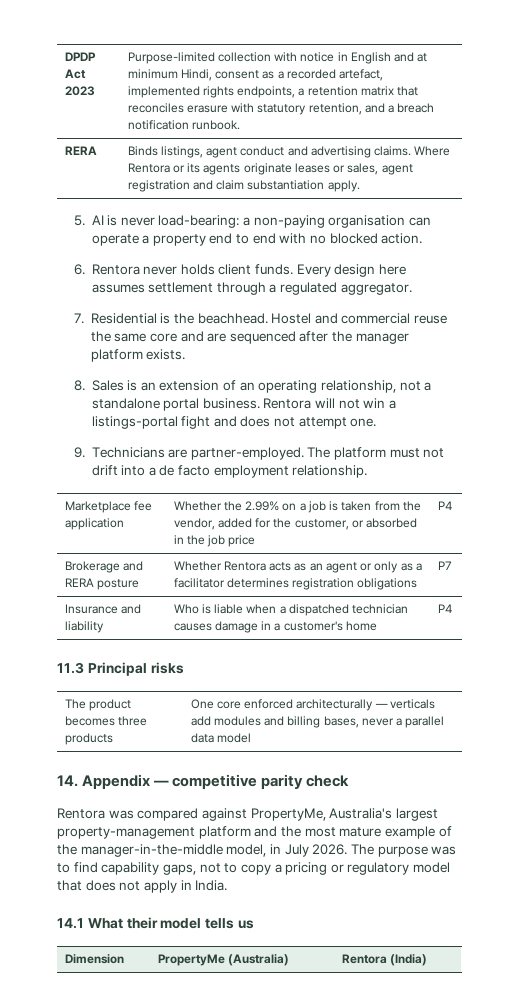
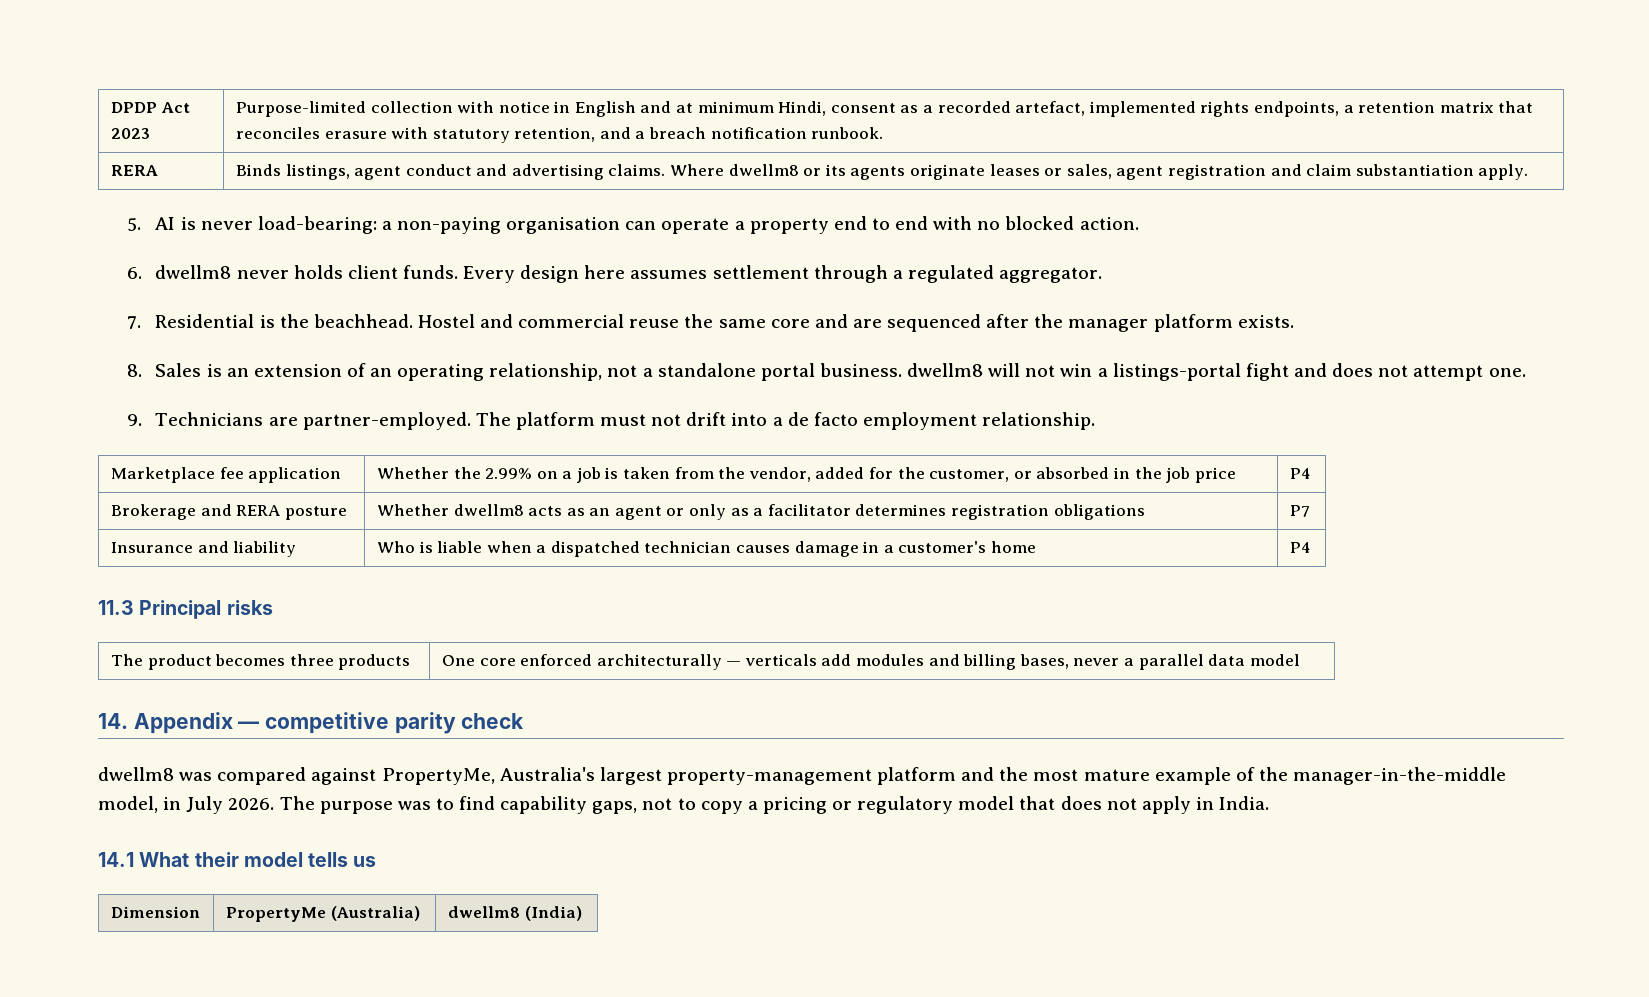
[127,163,170,173] Rentora -> [728,164,799,176] dwellm8
[91,264,140,275] Rentora -> [155,265,232,279] dwellm8
[263,398,312,409] Rentora -> [907,363,984,377] dwellm8
[223,561,266,571] Rentora -> [453,504,524,516] dwellm8
[57,808,105,819] Rentora -> [98,767,174,781] dwellm8
[341,954,387,964] Rentora -> [447,906,520,918] dwellm8

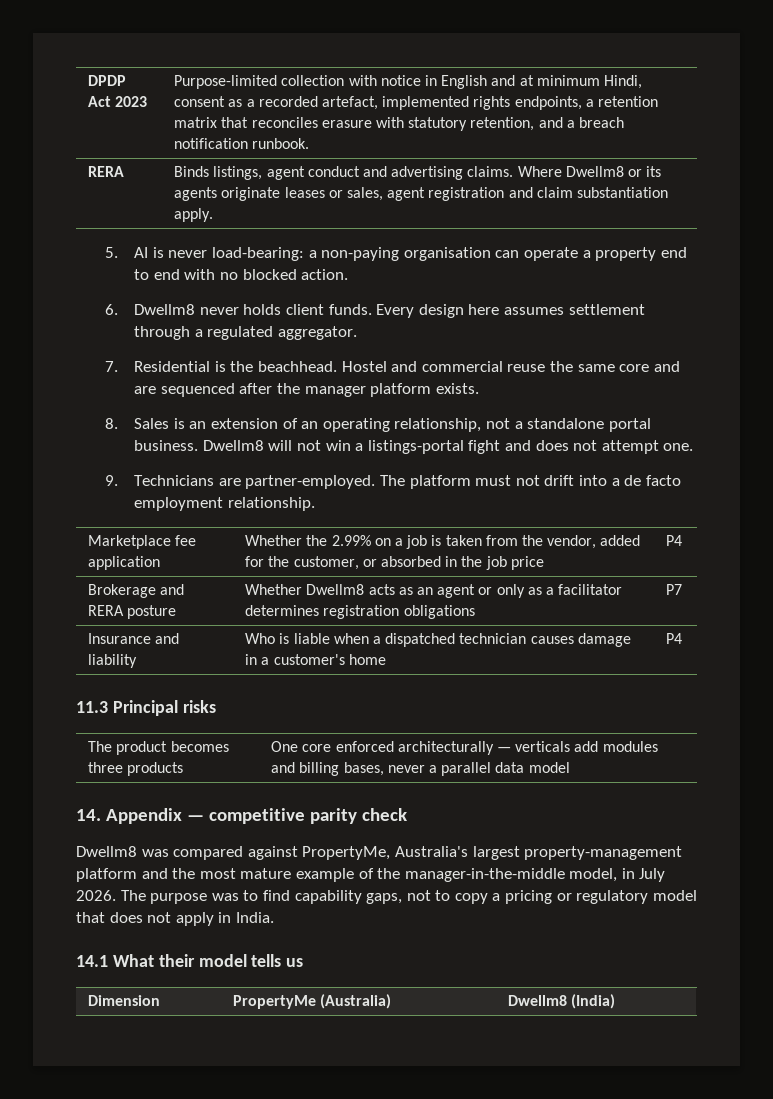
[728,164,799,176] dwellm8 -> [565,166,624,177] Dwellm8
[155,265,232,279] dwellm8 -> [134,304,196,315] Dwellm8
[907,363,984,377] dwellm8 -> [202,440,264,451] Dwellm8
[453,504,524,516] dwellm8 -> [306,584,365,595] Dwellm8
[98,767,174,781] dwellm8 -> [76,846,137,857] Dwellm8
[447,906,520,918] dwellm8 -> [508,995,568,1006] Dwellm8

